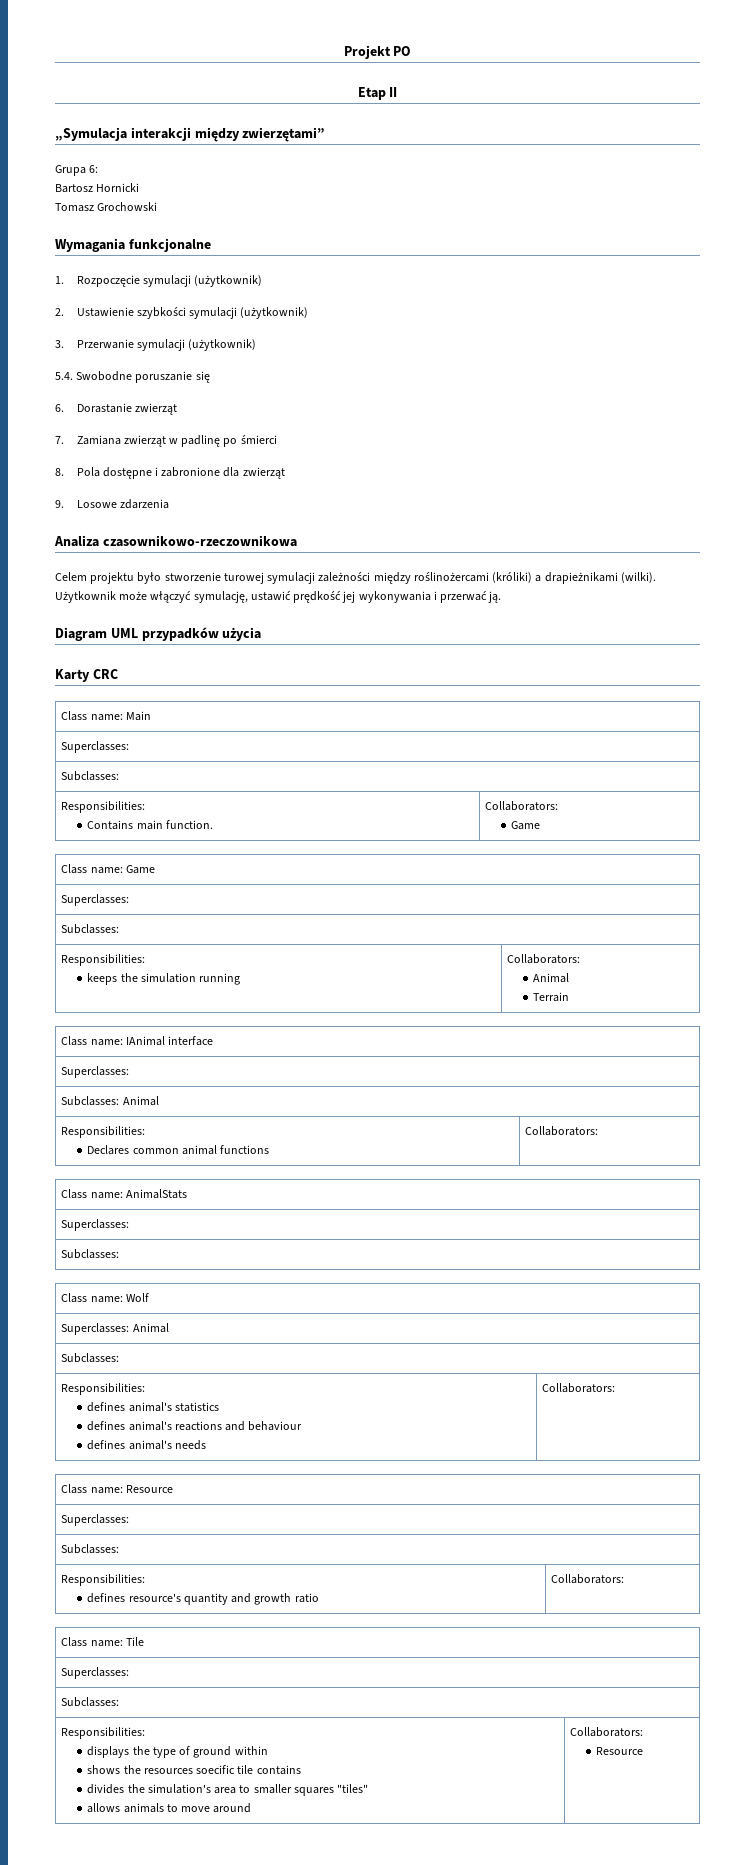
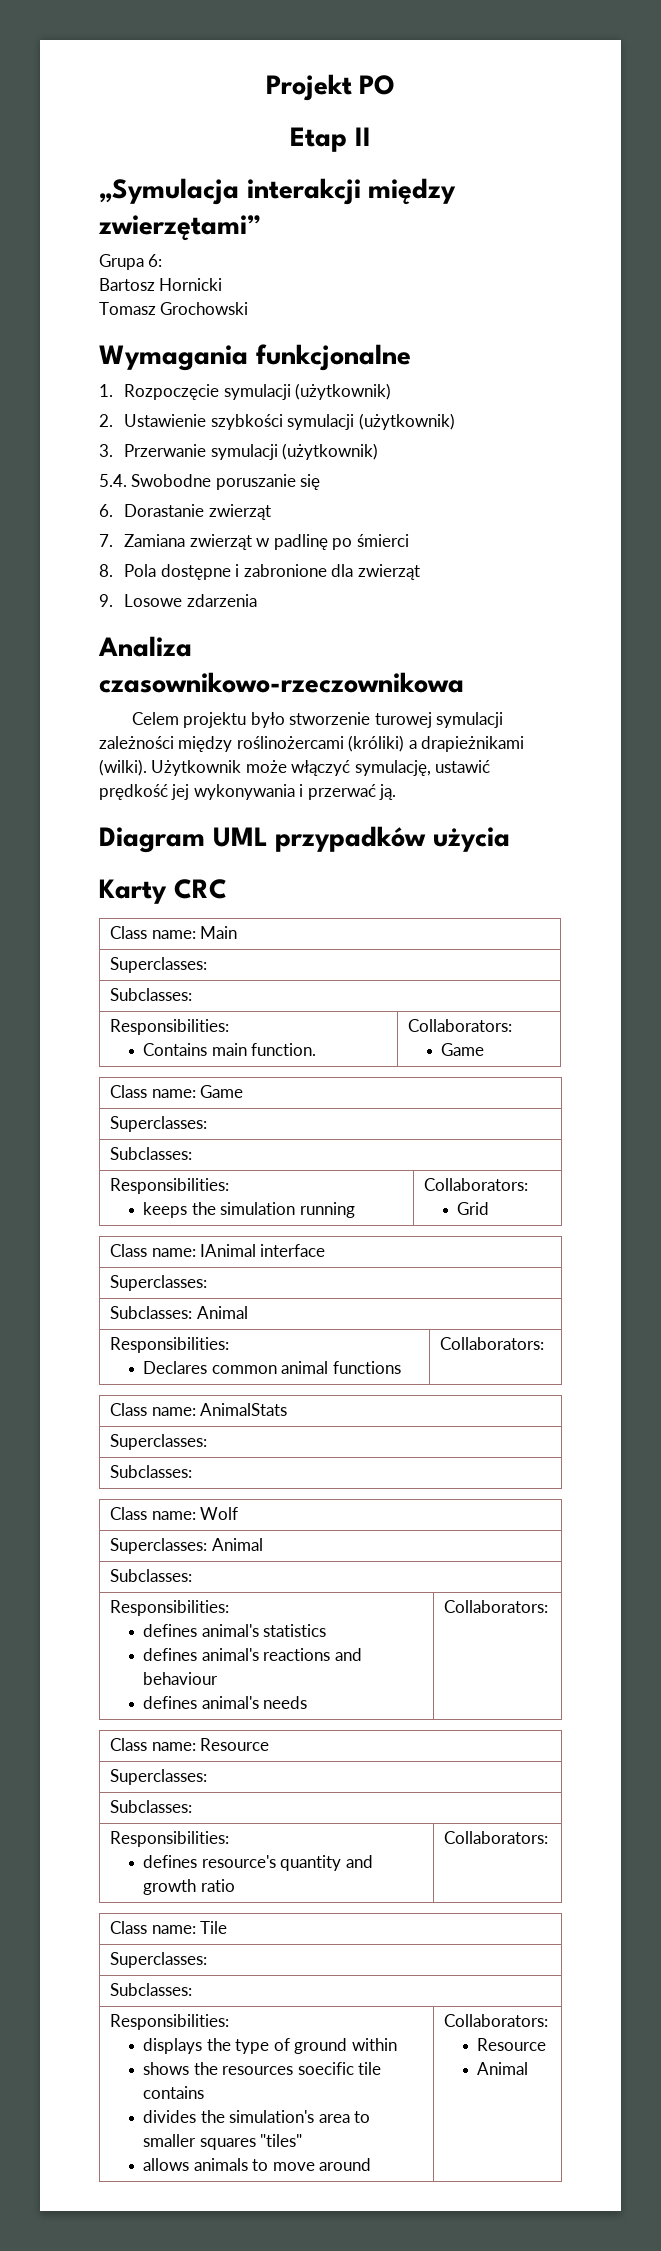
[533,973,570,983] [533,992,570,1002] Animal // Terrain -> [457,1202,490,1215] Grid
(644, 1751) none -> [477,2062,529,2075] // Animal

